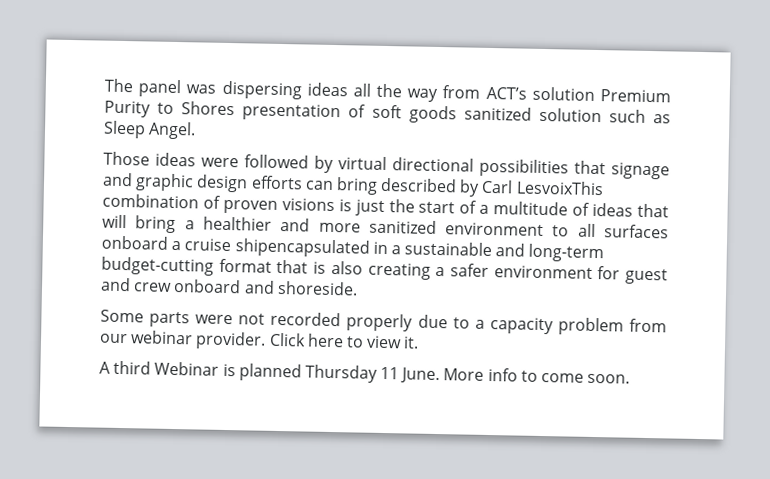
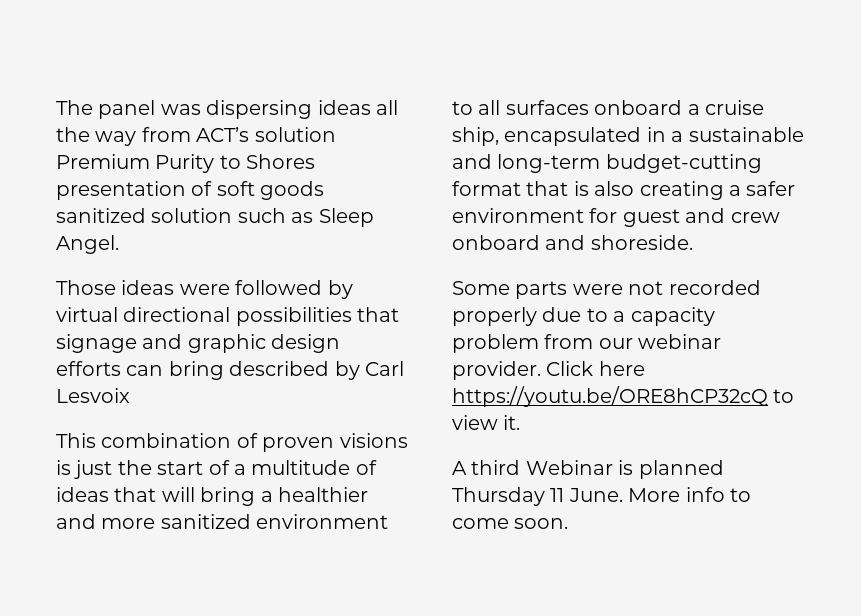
[515,180,604,196] LesvoixThis -> [56,388,130,403] [56,433,96,448] Lesvoix // This
[234,238,370,258] shipencapsulated -> [452,127,642,146] ship, encapsulated
(344, 340) none -> [452,386,768,407] https://youtu.be/ORE8hCP32cQ

